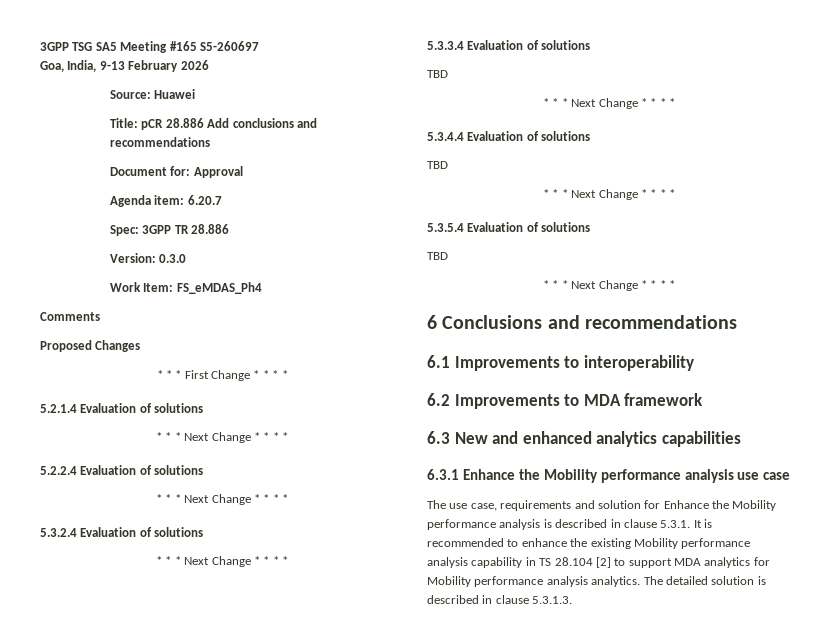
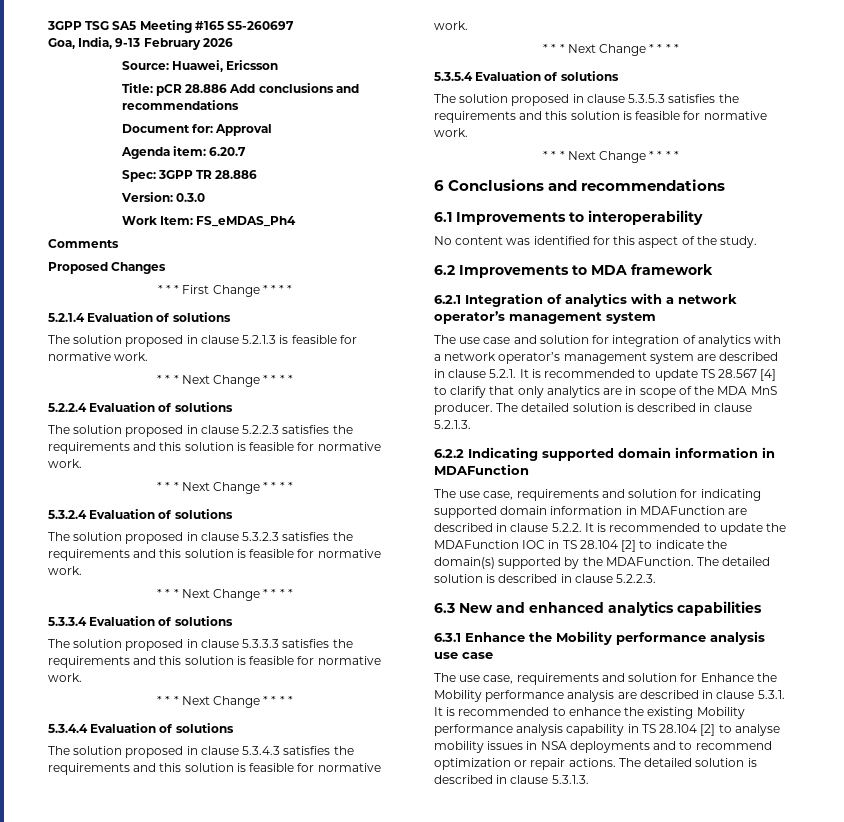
[154,89,196,99] Huawei -> [171,60,279,72] Huawei, Ericsson
(204, 408) none -> [48,335,357,347] [48,352,149,361] // The solution proposed in clause 5.2.1.3 is feasible for normative work.
(204, 470) none -> [48,425,353,437] [48,442,381,454] [48,459,82,468] // The solution proposed in clause 5.2.2.3 satisfies the requirements and this solution is feasible for normative work.
(204, 532) none -> [48,532,353,544] [48,549,381,561] [48,566,82,575] // The solution proposed in clause 5.3.2.3 satisfies the requirements and this solution is feasible for normative work.
[427,70,448,78] TBD -> [48,639,353,651] [48,656,381,668] [48,673,82,682] The solution proposed in clause 5.3.3.3 satisfies the requirements and this solution is feasible for normative work.
[427,161,448,169] TBD -> [48,746,354,758] [48,763,381,775] [434,21,468,30] The solution proposed in clause 5.3.4.3 satisfies the requirements and this solution is feasible for normative work.
[427,252,448,260] TBD -> [434,94,739,106] [434,111,767,123] [434,128,468,137] The solution proposed in clause 5.3.5.3 satisfies the requirements and this solution is feasible for normative work.
(694, 363) none -> [434,236,758,248] // No content was identified for this aspect of the study.
(704, 399) none -> [434,293,737,307] [434,311,656,324] [434,335,782,347] [434,352,779,364] [434,369,777,381] [434,386,777,398] [434,403,752,415] [434,420,471,429] [434,447,775,461] [434,464,529,475] [434,489,761,501] [434,506,748,518] [434,523,787,535] [434,540,727,552] [434,557,771,569] [434,574,657,583] // 6.2.1 Integration of analytics with a network operator’s management system // The use case and solution for integration of analytics with a network operator’s management system are described in clause 5.2.1. It is recommended to update TS 28.567 [4] to clarify that only analytics are in scope of the MDA MnS producer. The detailed solution is described in clause 5.2.1.3. // 6.2.2 Indicating supported domain information in MDAFunction // The use case, requirements and solution for indicating supported domain information in MDAFunction are described in clause 5.2.2. It is recommended to update the MDAFunction IOC in TS 28.104 [2] to indicate the domain(s) supported by the MDAFunction. The detailed solution is described in clause 5.2.2.3.
[543,519,552,528] is -> [617,692,637,699] are
[628,557,770,568] [427,576,641,587] support MDA analytics for Mobility performance analysis analytics. -> [734,724,780,736] [434,741,772,753] [434,758,616,770] analyse mobility issues in NSA deployments and to recommend optimization or repair actions.

